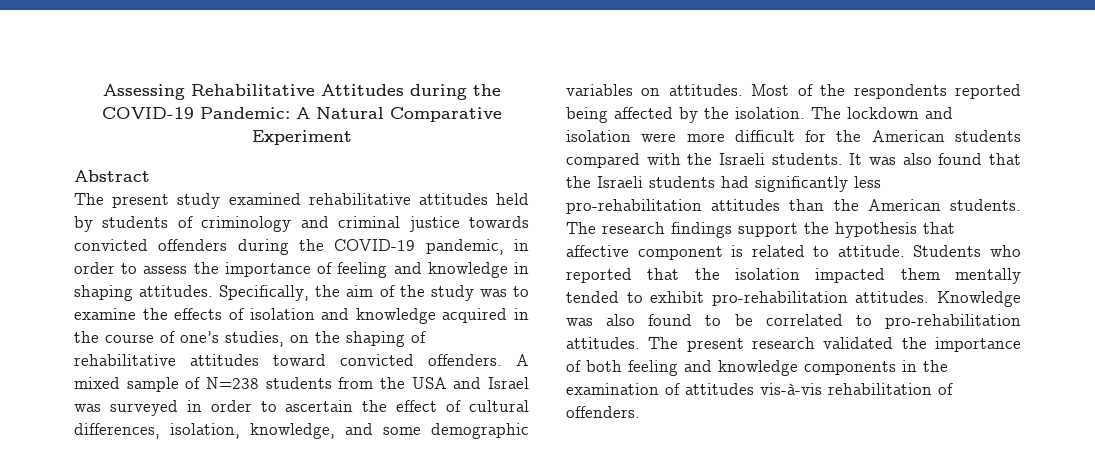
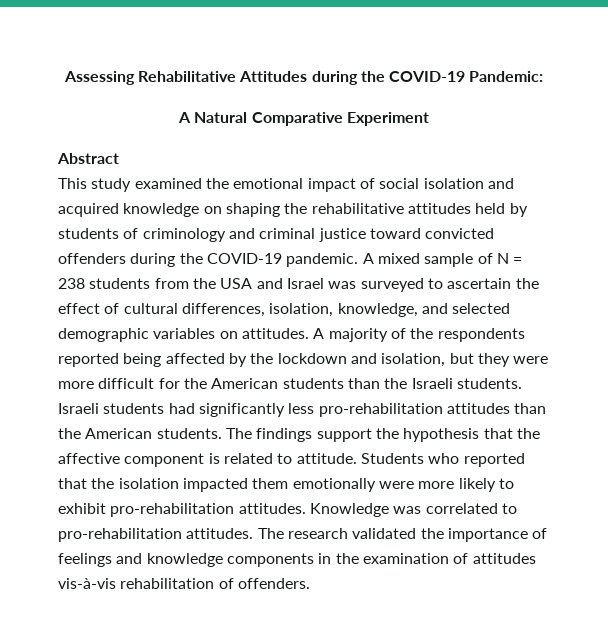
(290, 113) none -> (544, 76) //
[74,193,301,209] The present study examined -> [58,178,514,192] [58,203,308,217] This study examined the emotional impact of social isolation and acquired knowledge on shaping the
[469,216,529,228] towards -> [369,228,421,239] toward
[425,239,529,255] [74,262,529,278] [74,285,529,301] [74,308,529,324] [74,331,426,347] [74,354,502,366] pandemic, in order to assess the importance of feeling and knowledge in shaping attitudes. Specifically, the aim of the study was to examine the effects of isolation and knowledge acquired in the course of one’s studies, on the shaping of rehabilitative attitudes toward convicted offenders. -> [286,253,359,267] pandemic.
[206,377,259,389] N=238 -> [496,253,523,264] [58,278,85,289] N = 238
[186,400,252,412] in order -> (424, 285) none
[383,427,421,435] some -> [452,303,511,314] selected
[751,84,790,96] Most -> [313,328,388,342] A majority
[735,107,953,119] [566,130,631,142] isolation. The lockdown and isolation -> [277,353,510,367] lockdown and isolation, but they
[566,153,681,168] compared with -> [347,378,380,389] than
[849,153,1021,165] [566,176,591,188] It was also found that the -> (522, 383) none
[602,222,665,234] research -> (252, 433) none
(955, 228) none -> [516,428,540,439] the
[955,268,1021,284] [566,291,619,303] mentally tended -> [292,478,496,492] emotionally were more likely
[606,314,753,326] also found to be -> (422, 510) none
[686,338,744,352] present -> (284, 533) none
[586,360,678,376] both feeling -> [58,553,112,567] feelings

